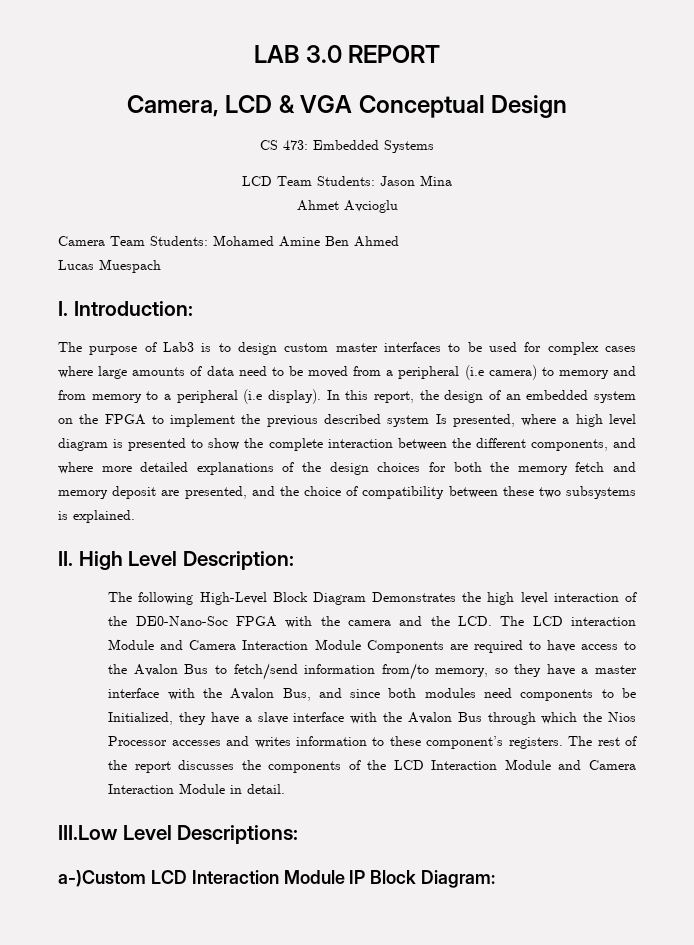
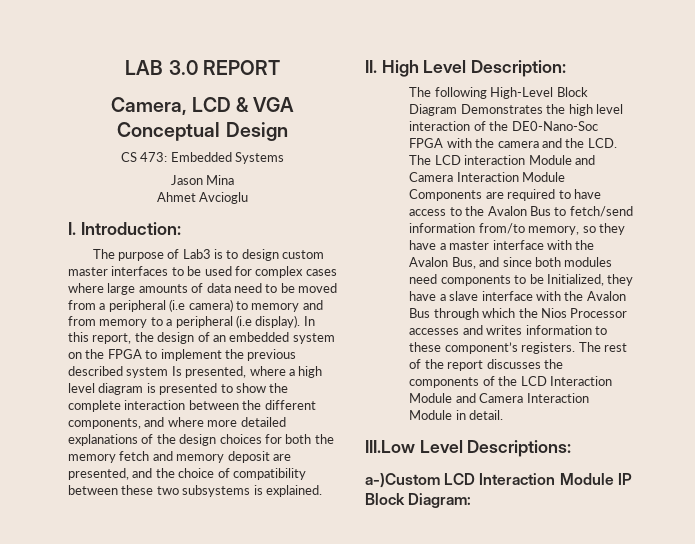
[242,176,375,186] LCD Team Students: -> (285, 158) none
[58,235,399,247] [58,259,161,273] // Camera Team Students: Mohamed Amine Ben Ahmed // Lucas Muespach -> (249, 198) none

